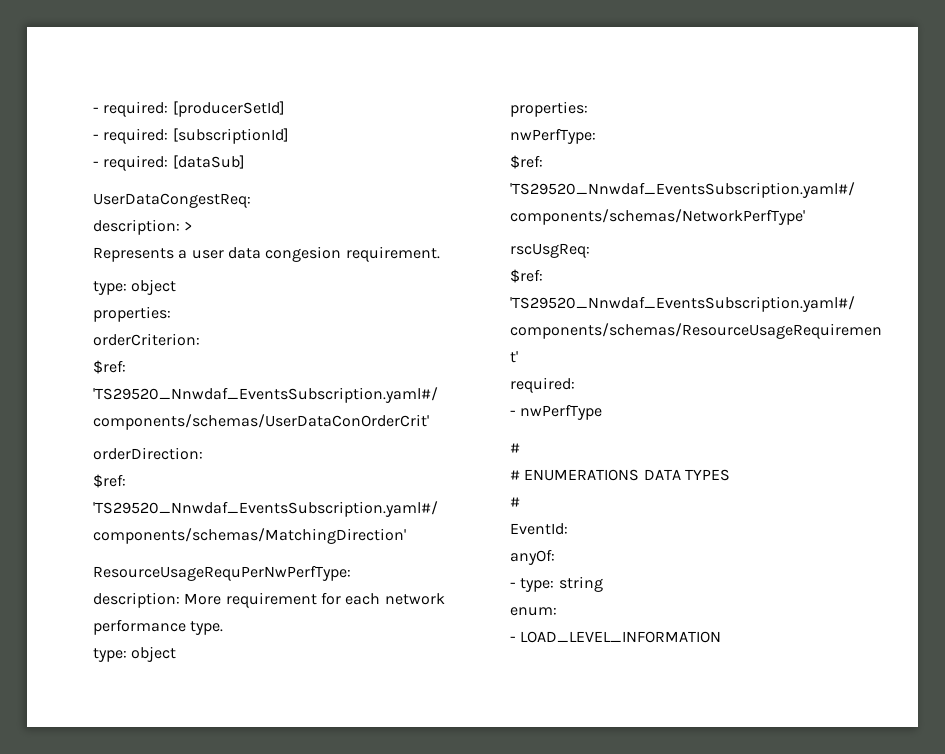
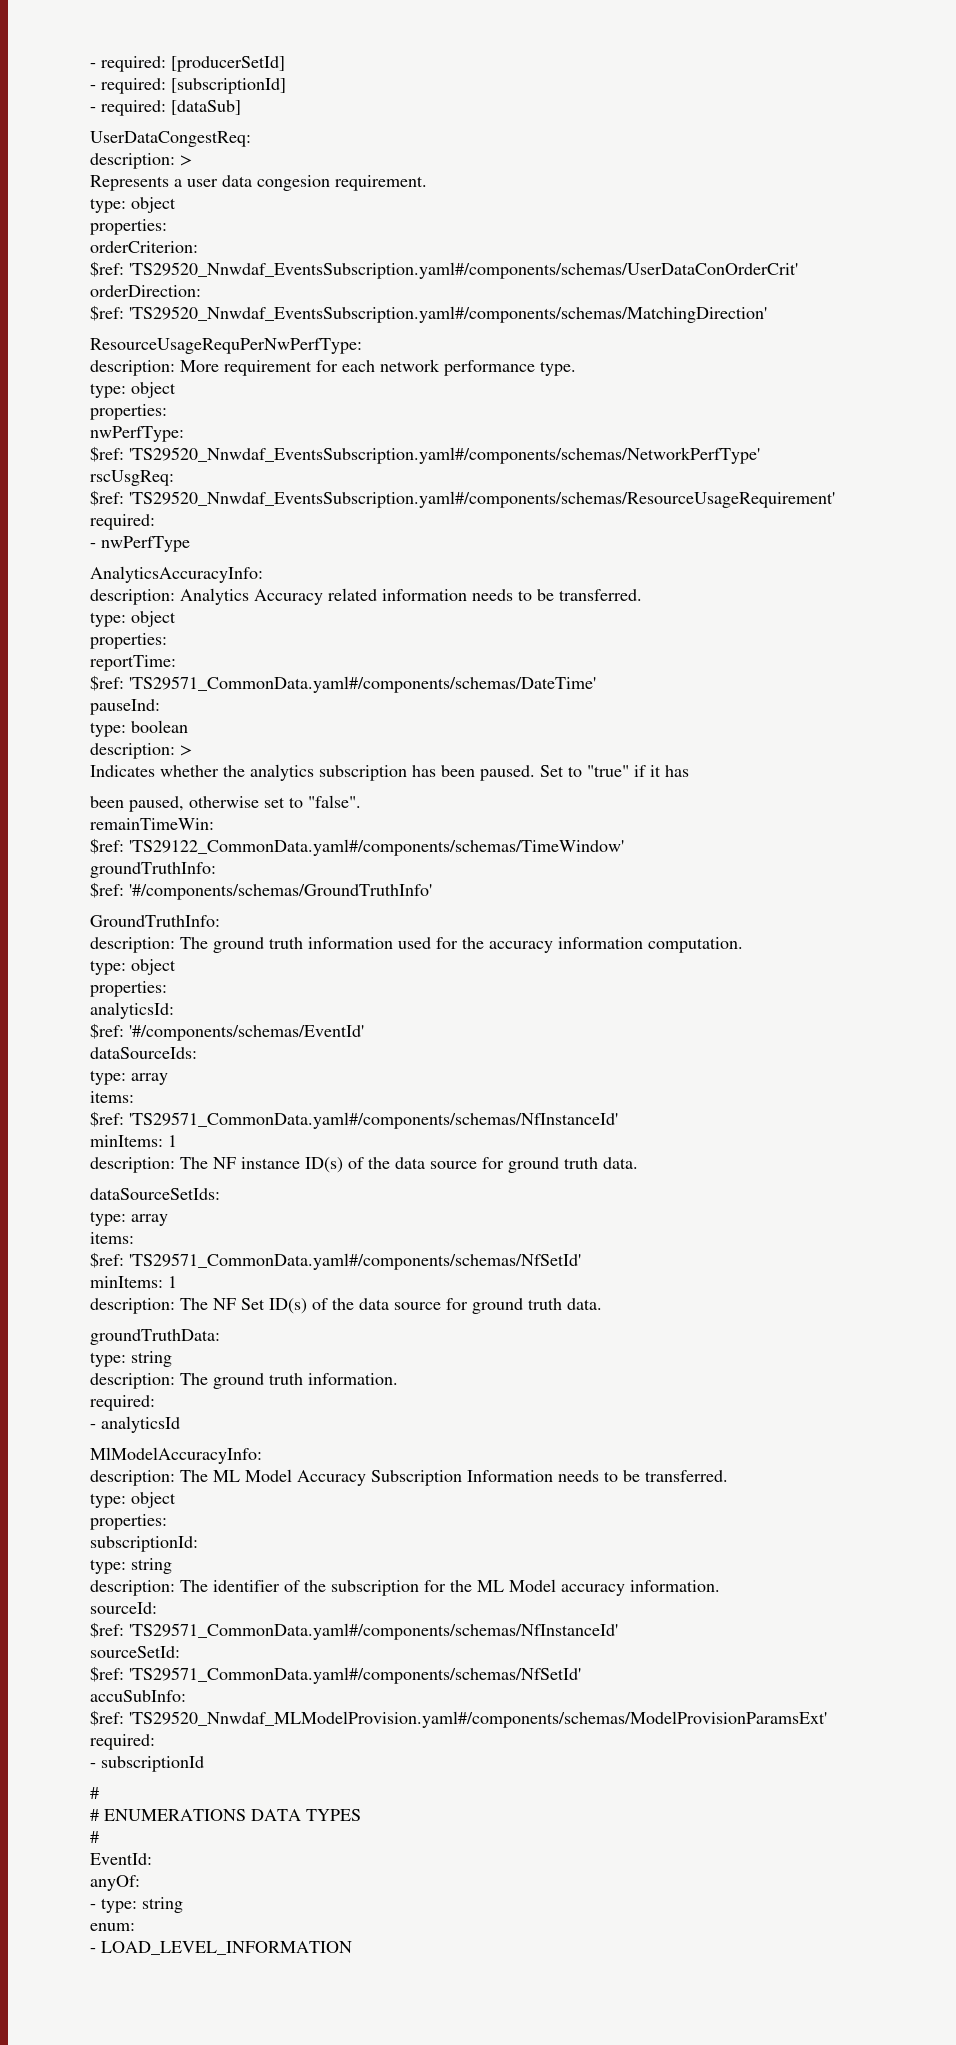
(603, 412) none -> [90,566,263,583] [90,588,642,605] [90,611,176,627] [90,633,167,649] [90,655,176,671] [90,675,596,693] [90,699,160,715] [90,720,188,737] [90,743,192,759] [90,764,689,781] [90,795,361,812] [90,818,214,830] [90,838,624,856] [90,862,216,878] [90,882,432,900] [90,915,220,927] [90,937,743,953] [90,959,176,975] [90,981,167,997] [90,1002,174,1019] [90,1023,364,1041] [90,1047,197,1059] [90,1070,168,1085] [90,1091,134,1103] [90,1111,618,1129] [90,1135,177,1147] [90,1157,638,1173] [90,1188,220,1200] [90,1211,168,1226] [90,1232,134,1244] [90,1252,581,1270] [90,1276,177,1288] [90,1298,602,1314] [90,1329,220,1345] [90,1351,172,1367] [90,1373,398,1389] [90,1395,155,1411] [90,1416,180,1433] [90,1447,262,1464] [90,1469,728,1486] [90,1492,176,1508] [90,1514,167,1530] [90,1536,198,1552] [90,1558,172,1574] [90,1579,720,1596] [90,1602,157,1614] [90,1622,618,1640] [90,1646,180,1658] [90,1666,581,1684] [90,1690,186,1702] [90,1710,827,1728] [90,1734,155,1750] [90,1756,204,1772] // AnalyticsAccuracyInfo: // description: Analytics Accuracy related information needs to be transferred. // type: object // properties: // reportTime: // $ref: 'TS29571_CommonData.yaml#/components/schemas/DateTime' // pauseInd: // type: boolean // description: > // Indicates whether the analytics subscription has been paused. Set to "true" if it has // been paused, otherwise set to "false". // remainTimeWin: // $ref: 'TS29122_CommonData.yaml#/components/schemas/TimeWindow' // groundTruthInfo: // $ref: '#/components/schemas/GroundTruthInfo' // GroundTruthInfo: // description: The ground truth information used for the accuracy information computation. // type: object // properties: // analyticsId: // $ref: '#/components/schemas/EventId' // dataSourceIds: // type: array // items: // $ref: 'TS29571_CommonData.yaml#/components/schemas/NfInstanceId' // minItems: 1 // description: The NF instance ID(s) of the data source for ground truth data. // dataSourceSetIds: // type: array // items: // $ref: 'TS29571_CommonData.yaml#/components/schemas/NfSetId' // minItems: 1 // description: The NF Set ID(s) of the data source for ground truth data. // groundTruthData: // type: string // description: The ground truth information. // required: // - analyticsId // MlModelAccuracyInfo: // description: The ML Model Accuracy Subscription Information needs to be transferred. // type: object // properties: // subscriptionId: // type: string // description: The identifier of the subscription for the ML Model accuracy information. // sourceId: // $ref: 'TS29571_CommonData.yaml#/components/schemas/NfInstanceId' // sourceSetId: // $ref: 'TS29571_CommonData.yaml#/components/schemas/NfSetId' // accuSubInfo: // $ref: 'TS29520_Nnwdaf_MLModelProvision.yaml#/components/schemas/ModelProvisionParamsExt' // required: // - subscriptionId

